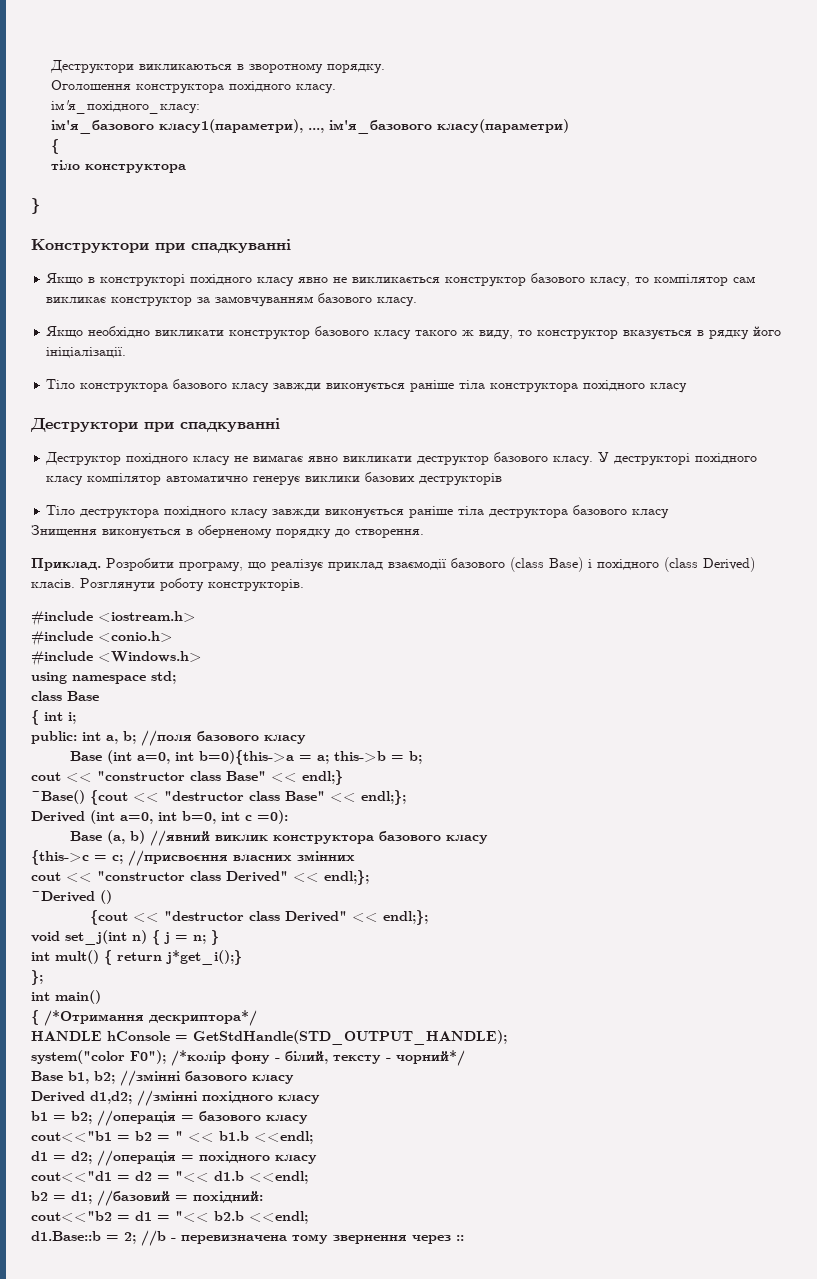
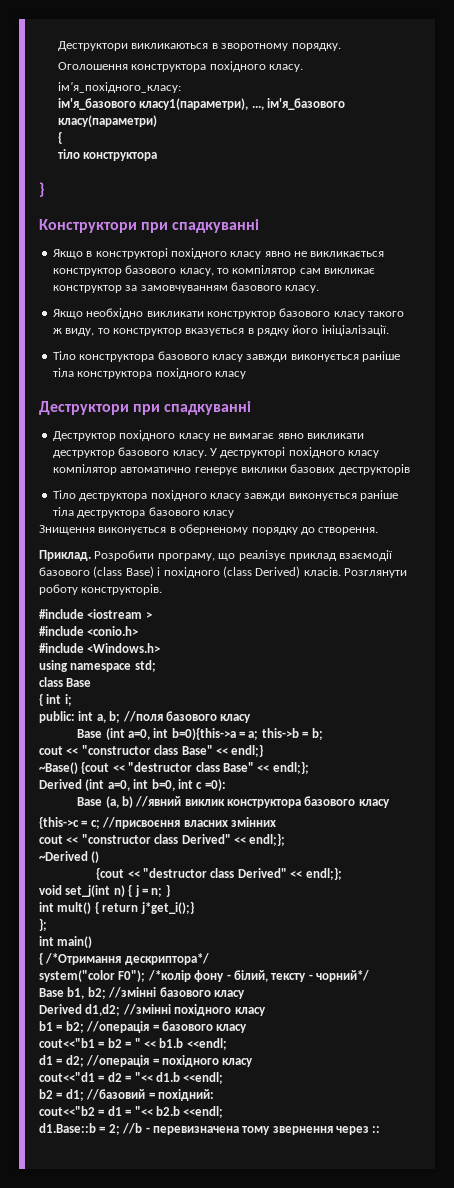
[98,611,196,623] <iostream.h> -> [87,609,152,619] <iostream >
[31,1030,507,1045] // HANDLE hConsole = GetStdHandle(STD_OUTPUT_HANDLE); -> (209, 959) none

